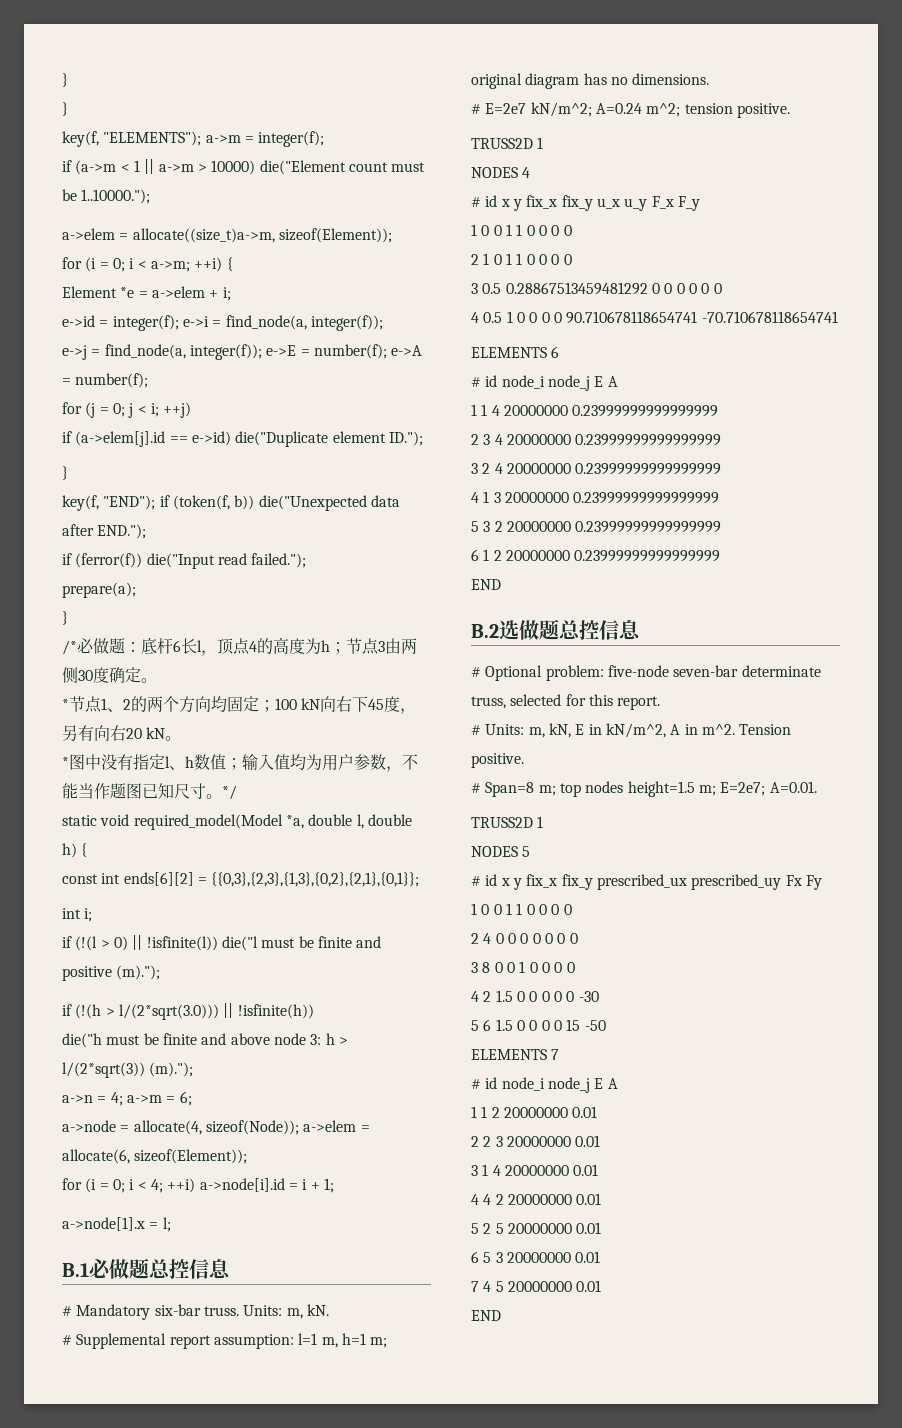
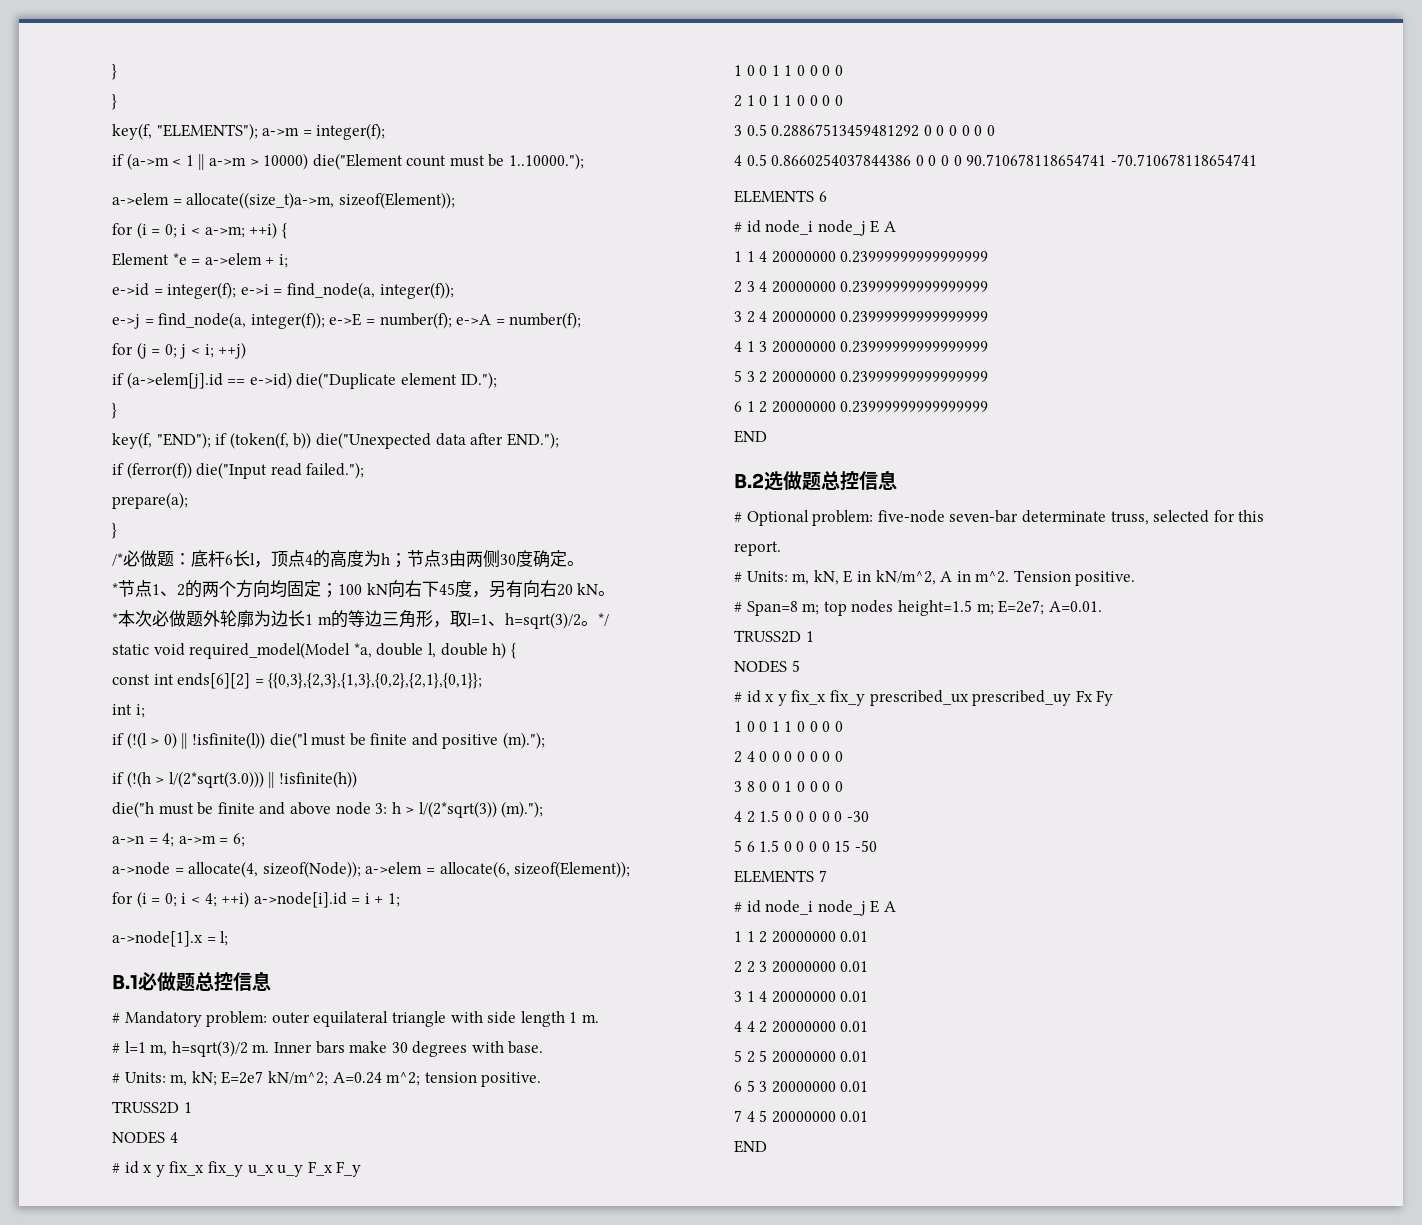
[69,754,418,772] [62,783,206,799] 图中没有指定l、h数值；输入值均为用户参数，不能当作题图已知尺寸 -> [118,610,581,629] 本次必做题外轮廓为边长1 m的等边三角形，取l=1、h=sqrt(3)/2
[154,1304,329,1319] [62,1333,388,1349] [471,73,710,89] [471,104,481,114] six-bar truss. Units: m, kN. // # Supplemental report assumption: l=1 m, h=1 m; original diagram has no dimensions. // # -> [206,1011,599,1027] [112,1040,544,1057] [112,1071,217,1086] problem: outer equilateral triangle with side length 1 m. // # l=1 m, h=sqrt(3)/2 m. Inner bars make 30 degrees with base. // # Units: m, kN;
[506,311,513,323] 1 -> [771,154,912,167] 0.8660254037844386

